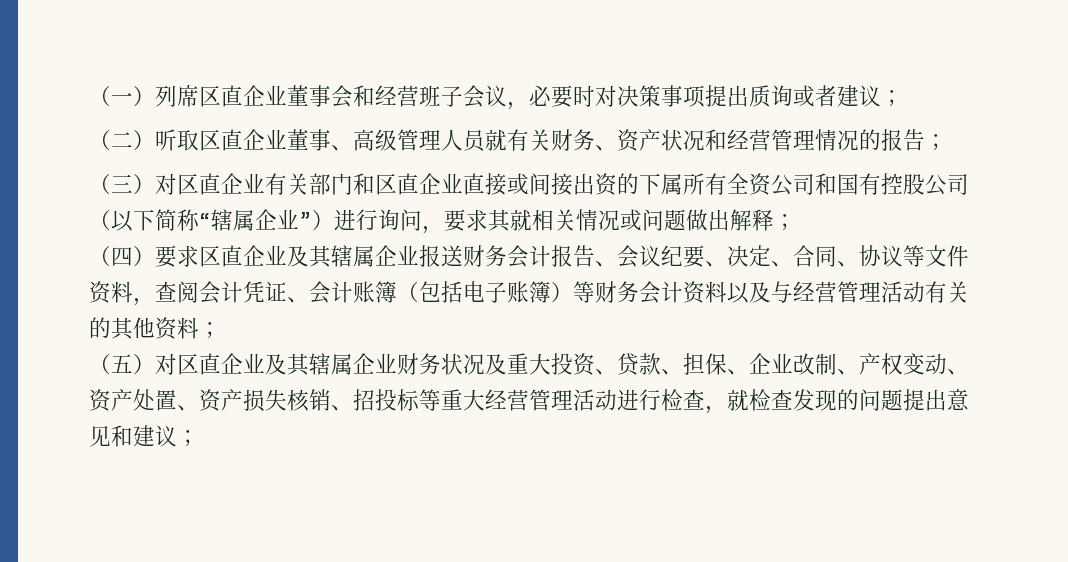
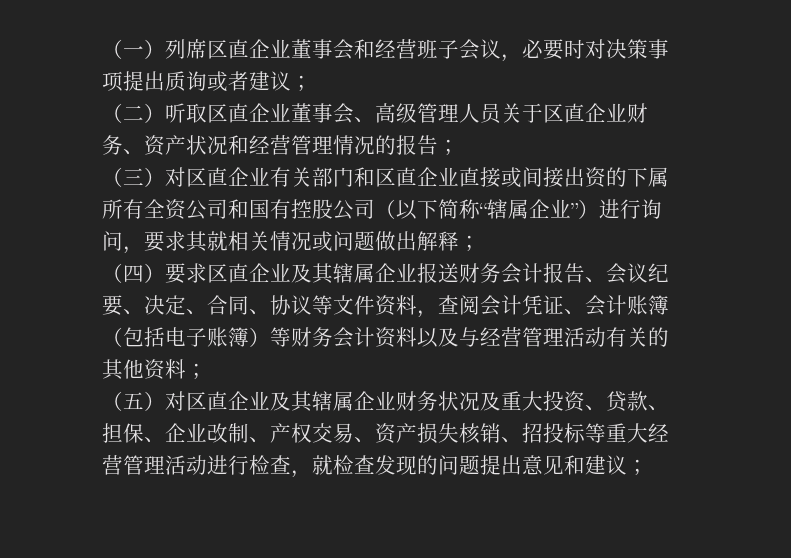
(331, 140) none -> [333,103,354,124] 会
[485,129,551,151] 就有关 -> [501,103,627,123] 关于区直企业
[903,353,969,375] [89,389,177,412] 变动、资产处置 -> [312,423,354,443] 交易

